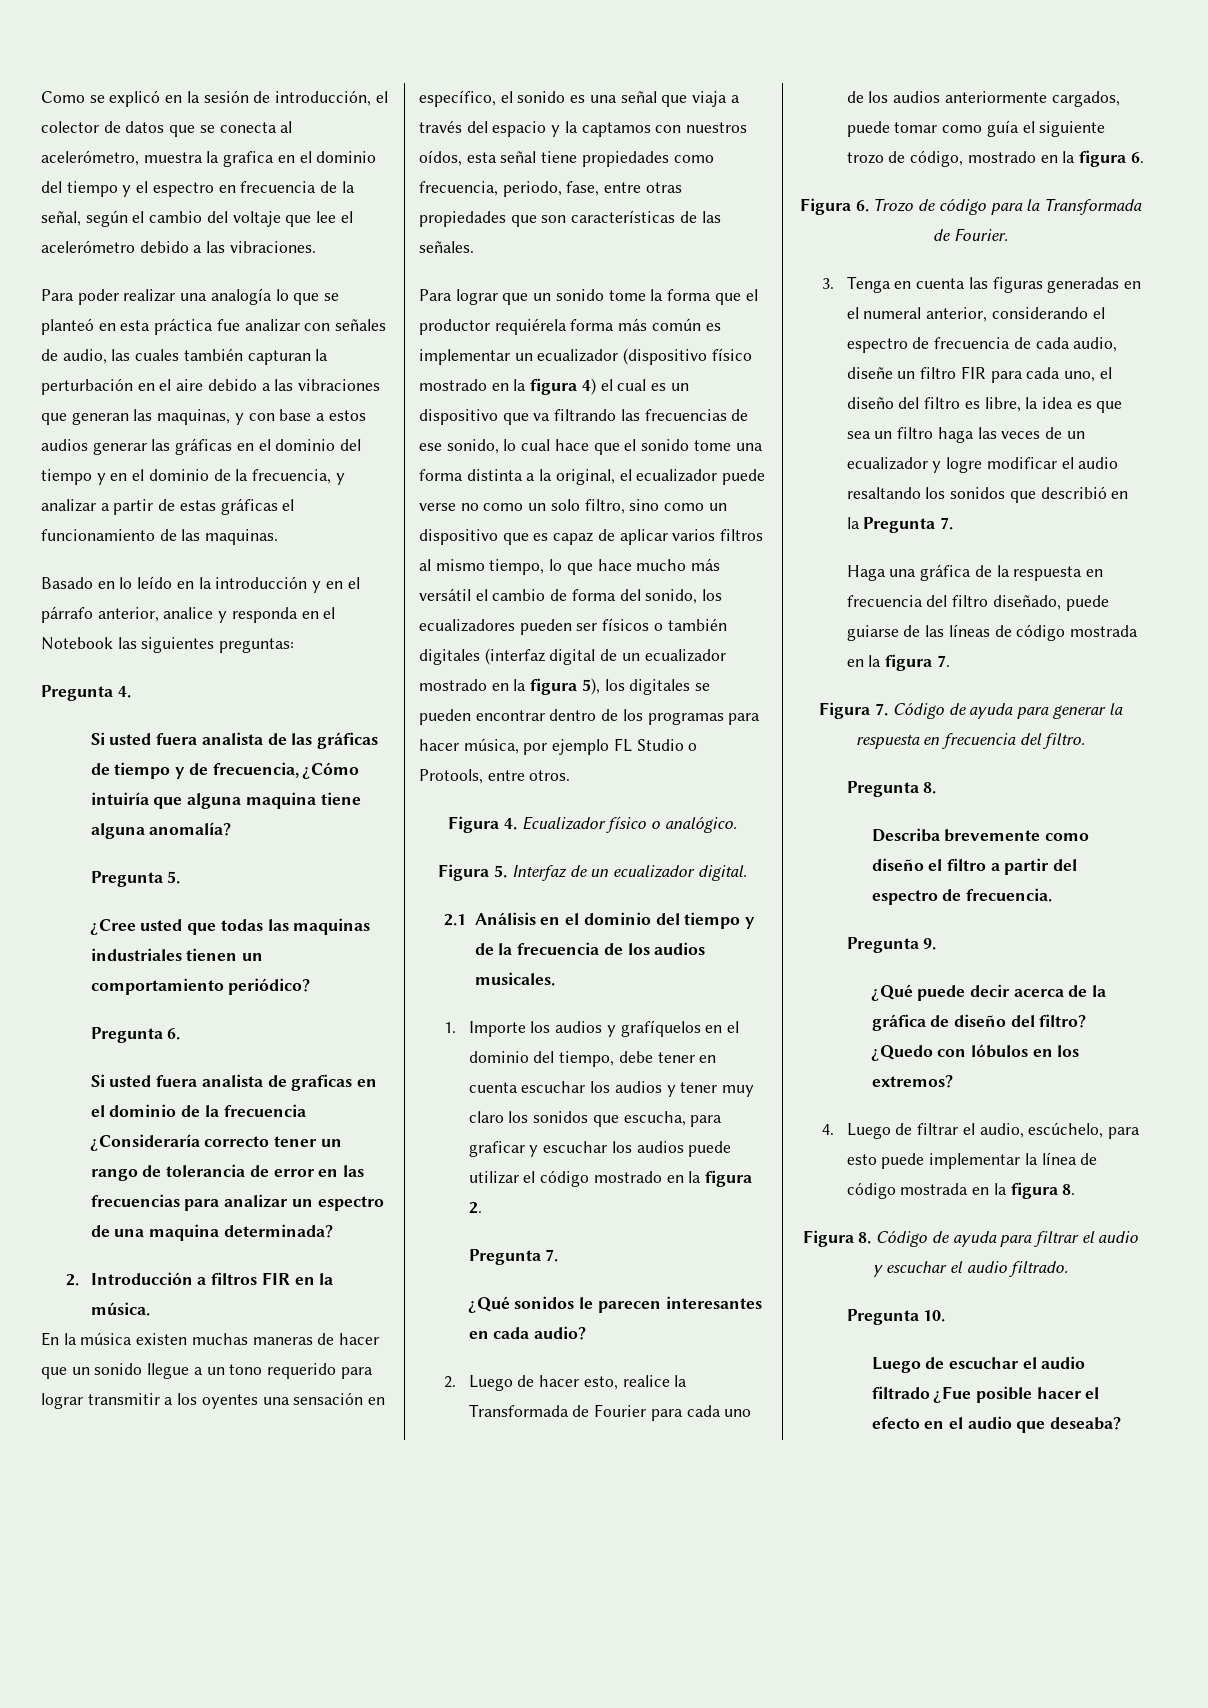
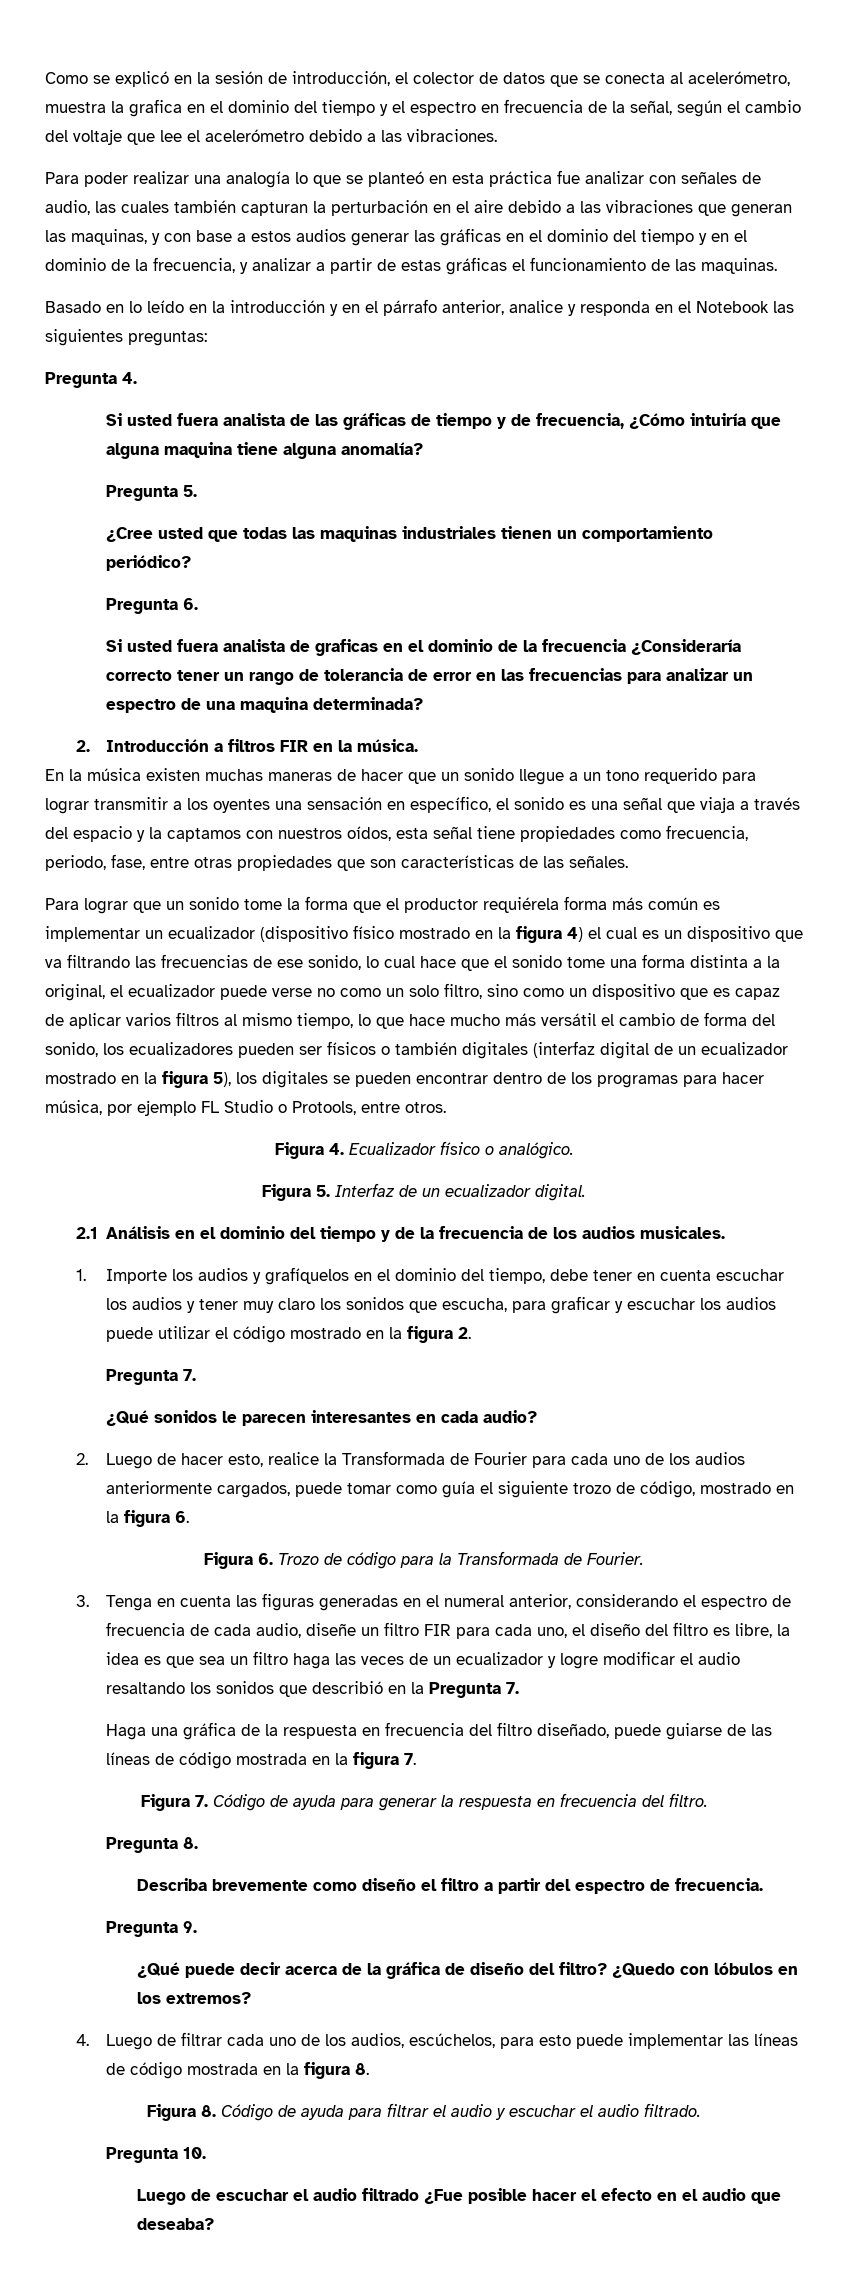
[962,1122,1104,1138] el audio, escúchelo, -> [227,2033,496,2048] cada uno de los audios, escúchelos,
[1024,1152,1077,1165] la línea -> [728,2033,799,2046] las líneas

